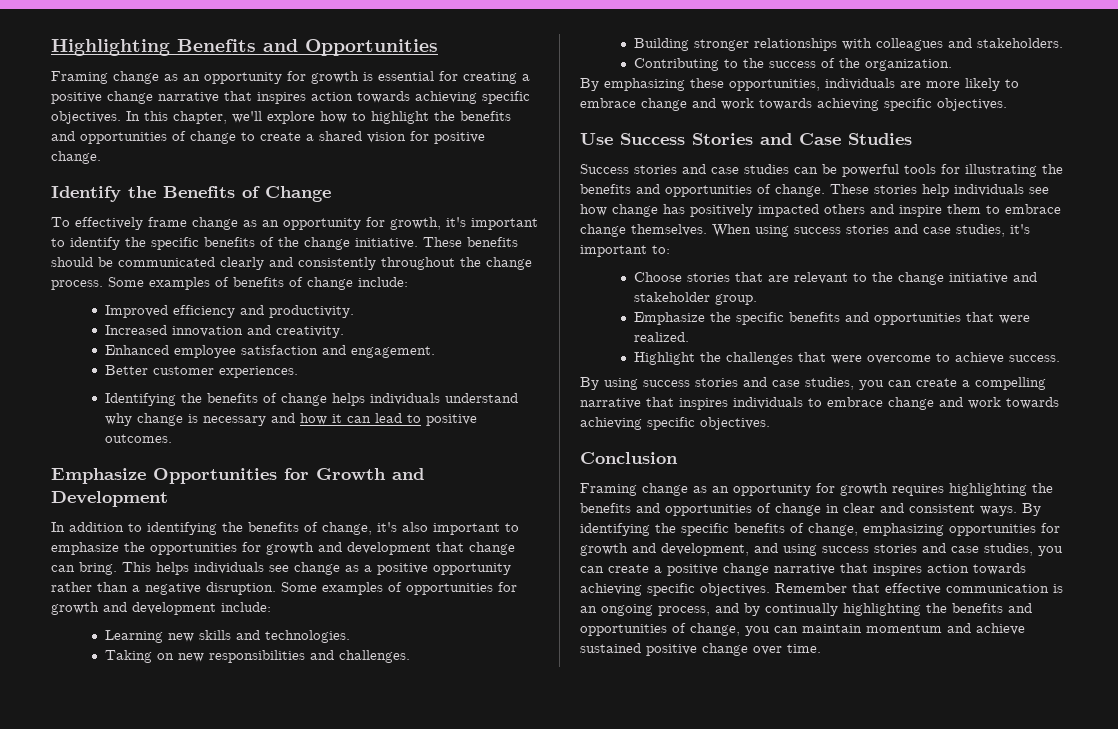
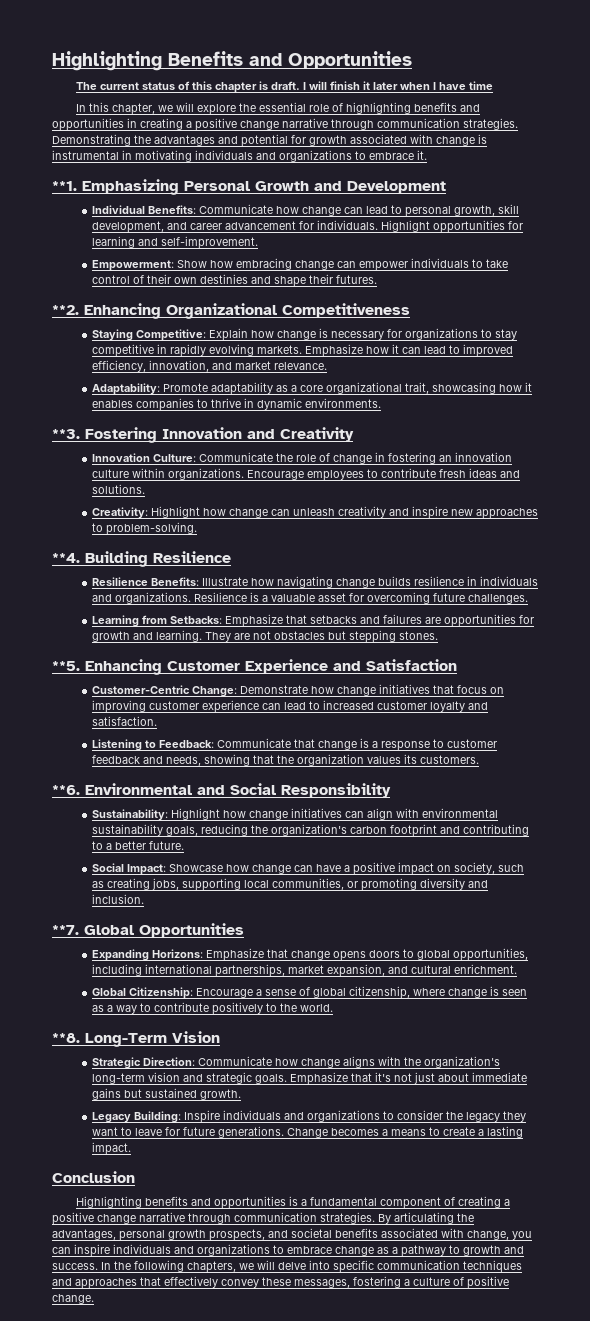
[51,71,530,84] [51,91,530,104] [51,111,511,124] [51,131,485,144] [51,151,101,164] [51,186,331,202] [51,217,538,230] [51,237,518,250] [51,257,532,270] [51,277,408,290] [105,305,355,318] [105,325,345,338] [105,345,436,358] [105,365,299,378] [105,393,519,406] [105,413,296,426] Framing change as an opportunity for growth is essential for creating a positive change narrative that inspires action towards achieving specific objectives. In this chapter, we'll explore how to highlight the benefits and opportunities of change to create a shared vision for positive change. // Identify the Benefits of Change // To effectively frame change as an opportunity for growth, it's important to identify the specific benefits of the change initiative. These benefits should be communicated clearly and consistently throughout the change process. Some examples of benefits of change include: // Improved efficiency and productivity. // Increased innovation and creativity. // Enhanced employee satisfaction and engagement. // Better customer experiences. // Identifying the benefits of change helps individuals understand why change is necessary and -> [75,81,493,93] [75,102,480,115] [52,118,518,131] [52,134,487,147] [52,150,427,162] [52,179,446,195] [91,204,519,217] [91,220,523,233] [91,236,258,249] [91,258,508,271] [91,274,377,287] [52,303,410,319] [91,328,517,341] [91,344,363,357] The current status of this chapter is draft. I will finish it later when I have time // In this chapter, we will explore the essential role of highlighting benefits and opportunities in creating a positive change narrative through communication strategies. Demonstrating the advantages and potential for growth associated with change is instrumental in motivating individuals and organizations to embrace it. // **1. Emphasizing Personal Growth and Development // Individual Benefits: Communicate how change can lead to personal growth, skill development, and career advancement for individuals. Highlight opportunities for learning and self-improvement. // Empowerment: Show how embracing change can empower individuals to take control of their own destinies and shape their futures. // **2. Enhancing Organizational Competitiveness // Staying Competitive: Explain how change is necessary for organizations to stay competitive in rapidly evolving markets. Emphasize
[426,414,478,426] [105,434,173,443] [51,468,424,484] [51,491,168,507] [51,522,519,535] [51,542,515,555] [51,562,511,575] [51,582,517,595] [51,602,271,615] [105,630,351,643] [105,650,411,663] [634,38,1064,51] [634,58,953,71] [580,78,1019,91] [580,98,1007,111] [580,133,912,145] [580,164,1063,177] [580,184,1049,197] [580,204,1061,217] [580,224,1030,237] [580,245,670,257] [634,272,1038,285] [634,292,758,305] [634,312,1031,325] [634,332,690,342] [634,352,1061,365] [580,377,1046,390] [580,397,1059,410] [580,417,770,430] [580,452,678,464] [580,483,1053,496] [580,503,1041,516] [580,523,1060,536] [580,543,1063,556] [580,563,1026,576] [580,583,1063,596] [580,603,1032,616] [580,623,1025,636] [580,643,821,656] positive outcomes. // Emphasize Opportunities for Growth and Development // In addition to identifying the benefits of change, it's also important to emphasize the opportunities for growth and development that change can bring. This helps individuals see change as a positive opportunity rather than a negative disruption. Some examples of opportunities for growth and development include: // Learning new skills and technologies. // Taking on new responsibilities and challenges. // Building stronger relationships with colleagues and stakeholders. // Contributing to the success of the organization. // By emphasizing these opportunities, individuals are more likely to embrace change and work towards achieving specific objectives. // Use Success Stories and Case Studies // Success stories and case studies can be powerful tools for illustrating the benefits and opportunities of change. These stories help individuals see how change has positively impacted others and inspire them to embrace change themselves. When using success stories and case studies, it's important to: // Choose stories that are relevant to the change initiative and stakeholder group. // Emphasize the specific benefits and opportunities that were realized. // Highlight the challenges that were overcome to achieve success. // By using success stories and case studies, you can create a compelling narrative that inspires individuals to embrace change and work towards achieving specific objectives. // Conclusion // Framing change as an opportunity for growth requires highlighting the benefits and opportunities of change in clear and consistent ways. By identifying the specific benefits of change, emphasizing opportunities for growth and development, and using success stories and case studies, you can create a positive change narrative that inspires action towards achieving specific objectives. Remember that effective communication is an ongoing process, and by continually highlighting the benefits and opportunities of change, you can maintain momentum and achieve sustained positive change over time. -> [462,344,513,357] [91,360,327,372] [91,382,532,395] [91,398,381,411] [52,427,354,443] [91,452,512,464] [91,468,520,481] [91,484,145,494] [91,506,538,519] [91,522,197,535] [52,551,231,567] [91,576,538,588] [91,592,528,604] [91,614,534,627] [91,630,438,643] [52,659,457,675] [91,684,504,697] [91,700,488,713] [91,716,157,726] [91,738,497,751] [91,754,479,766] [52,783,391,798] [91,808,498,821] [91,824,529,837] [91,841,184,850] [91,862,524,875] [91,878,488,891] [91,894,144,904] [52,923,244,938] [91,948,528,961] [91,964,517,977] [91,986,527,999] [91,1002,333,1015] [52,1031,220,1047] [91,1056,500,1069] [91,1072,527,1085] [91,1088,241,1100] [91,1110,526,1123] [91,1126,523,1138] [91,1142,131,1155] [52,1171,135,1183] [75,1196,510,1209] [52,1212,474,1225] [52,1228,532,1241] [52,1244,524,1257] [52,1260,522,1273] [52,1276,509,1289] [52,1294,94,1304] improved efficiency, innovation, and market relevance. // Adaptability: Promote adaptability as a core organizational trait, showcasing how it enables companies to thrive in dynamic environments. // **3. Fostering Innovation and Creativity // Innovation Culture: Communicate the role of change in fostering an innovation culture within organizations. Encourage employees to contribute fresh ideas and solutions. // Creativity: Highlight how change can unleash creativity and inspire new approaches to problem-solving. // **4. Building Resilience // Resilience Benefits: Illustrate how navigating change builds resilience in individuals and organizations. Resilience is a valuable asset for overcoming future challenges. // Learning from Setbacks: Emphasize that setbacks and failures are opportunities for growth and learning. They are not obstacles but stepping stones. // **5. Enhancing Customer Experience and Satisfaction // Customer-Centric Change: Demonstrate how change initiatives that focus on improving customer experience can lead to increased customer loyalty and satisfaction. // Listening to Feedback: Communicate that change is a response to customer feedback and needs, showing that the organization values its customers. // **6. Environmental and Social Responsibility // Sustainability: Highlight how change initiatives can align with environmental sustainability goals, reducing the organization's carbon footprint and contributing to a better future. // Social Impact: Showcase how change can have a positive impact on society, such as creating jobs, supporting local communities, or promoting diversity and inclusion. // **7. Global Opportunities // Expanding Horizons: Emphasize that change opens doors to global opportunities, including international partnerships, market expansion, and cultural enrichment. // Global Citizenship: Encourage a sense of global citizenship, where change is seen as a way to contribute positively to the world. // **8. Long-Term Vision // Strategic Direction: Communicate how change aligns with the organization's long-term vision and strategic goals. Emphasize that it's not just about immediate gains but sustained growth. // Legacy Building: Inspire individuals and organizations to consider the legacy they want to leave for future generations. Change becomes a means to create a lasting impact. // Conclusion // Highlighting benefits and opportunities is a fundamental component of creating a positive change narrative through communication strategies. By articulating the advantages, personal growth prospects, and societal benefits associated with change, you can inspire individuals and organizations to embrace change as a pathway to growth and success. In the following chapters, we will delve into specific communication techniques and approaches that effectively convey these messages, fostering a culture of positive change.

